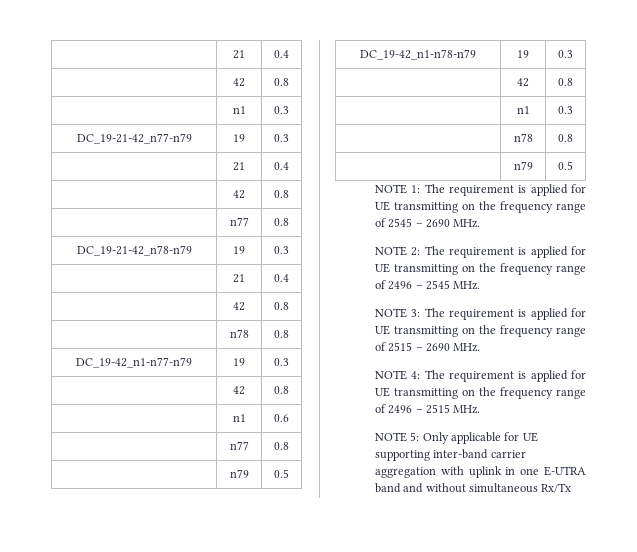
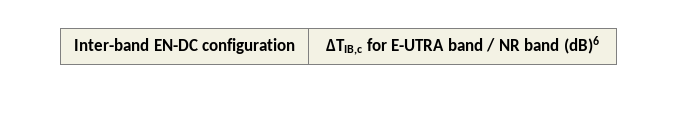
[233,50,245,59] [274,50,289,58] [233,78,245,87] [274,78,289,86] [232,106,246,114] [274,106,289,114] [76,133,192,144] [233,134,245,142] [274,134,289,142] [233,162,245,171] [274,162,289,170] [233,190,245,199] [274,190,289,198] [229,217,249,226] [274,218,289,226] [76,245,192,256] [233,246,245,254] [274,246,289,254] [233,274,245,283] [274,274,289,282] [233,302,245,311] [274,302,289,310] [229,329,249,338] [274,330,289,338] [76,357,192,368] [233,358,245,366] [274,358,289,366] [233,386,245,395] [274,386,289,394] [232,414,246,422] [274,414,289,422] [229,441,249,450] [274,442,289,450] [229,469,249,478] [274,469,289,478] [360,49,476,60] [517,50,529,58] [558,50,573,58] [517,78,529,87] [558,78,573,86] [516,106,530,114] [558,106,573,114] [513,133,533,142] [558,134,573,142] [513,161,533,170] [558,161,573,170] [374,184,586,196] [374,201,586,213] [374,218,481,228] [374,246,586,258] [374,263,586,275] [374,280,481,290] [374,308,586,320] [374,325,586,337] [374,342,481,352] [374,370,586,382] [374,387,586,399] [374,404,481,414] [374,432,538,444] [374,449,526,461] [374,466,586,478] [374,483,572,493] | 21 | 0.4 // | 42 | 0.8 // | n1 | 0.3 // DC_19-21-42_n77-n79 | 19 | 0.3 // | 21 | 0.4 // | 42 | 0.8 // | n77 | 0.8 // DC_19-21-42_n78-n79 | 19 | 0.3 // | 21 | 0.4 // | 42 | 0.8 // | n78 | 0.8 // DC_19-42_n1-n77-n79 | 19 | 0.3 // | 42 | 0.8 // | n1 | 0.6 // | n77 | 0.8 // | n79 | 0.5 // DC_19-42_n1-n78-n79 | 19 | 0.3 // | 42 | 0.8 // | n1 | 0.3 // | n78 | 0.8 // | n79 | 0.5 // NOTE 1: The requirement is applied for UE transmitting on the frequency range of 2545 – 2690 MHz. // NOTE 2: The requirement is applied for UE transmitting on the frequency range of 2496 – 2545 MHz. // NOTE 3: The requirement is applied for UE transmitting on the frequency range of 2515 – 2690 MHz. // NOTE 4: The requirement is applied for UE transmitting on the frequency range of 2496 – 2515 MHz. // NOTE 5: Only applicable for UE supporting inter-band carrier aggregation with uplink in one E-UTRA band and without simultaneous Rx/Tx -> [73,38,296,54] [325,36,600,55] Inter-band EN-DC configuration | ΔTIB,c for E-UTRA band / NR band (dB)6

